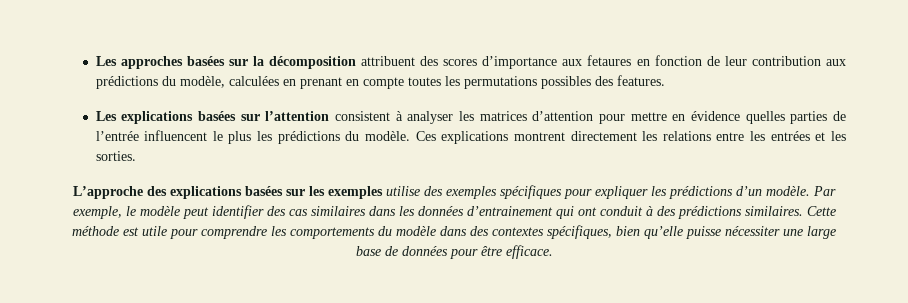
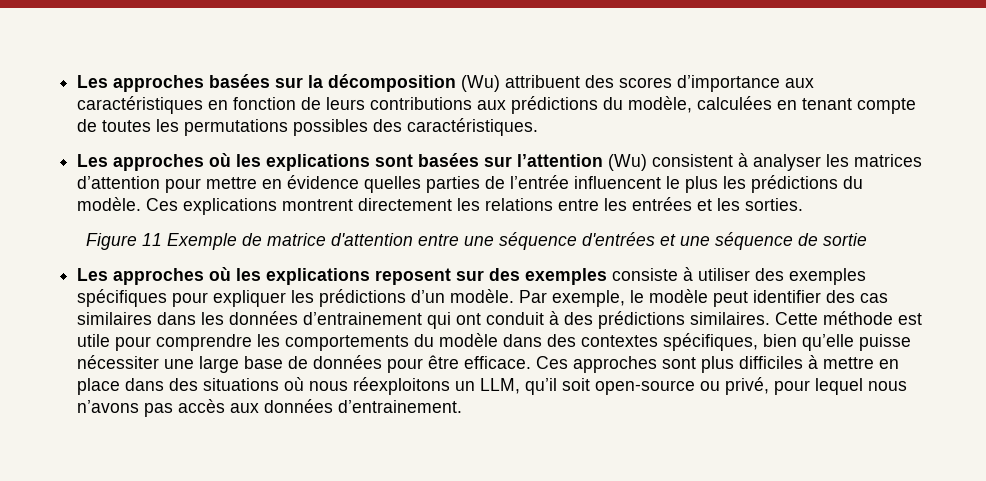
(356, 62) none -> [460,75,500,92] (Wu)
[587,55,632,66] fetaures -> [76,96,203,114] caractéristiques
[724,56,821,66] leur contribution -> [325,97,472,110] leurs contributions
[299,77,404,89] prenant en compte -> [801,98,916,114] [76,119,97,132] tenant compte de
[616,75,665,86] [95,111,194,124] features. // Les explications -> [406,118,538,136] [76,153,413,171] caractéristiques. // Les approches où les explications sont
(330, 116) none -> [607,154,647,171] (Wu)
[73,186,420,199] L’approche des explications basées sur les exemples utilise -> [86,232,867,250] [76,267,750,285] Figure 11 Exemple de matrice d'attention entre une séquence d'entrées et une séquence de sortie // Les approches où les explications reposent sur des exemples consiste à utiliser
(553, 252) none -> [535,355,899,373] [76,377,907,395] [76,399,462,417] Ces approches sont plus difficiles à mettre en place dans des situations où nous réexploitons un LLM, qu’il soit open-source ou privé, pour lequel nous n’avons pas accès aux données d’entrainement.

